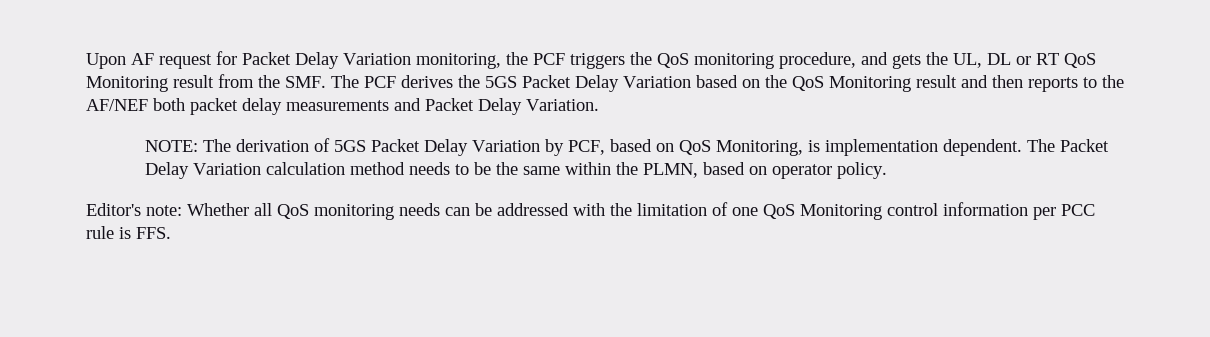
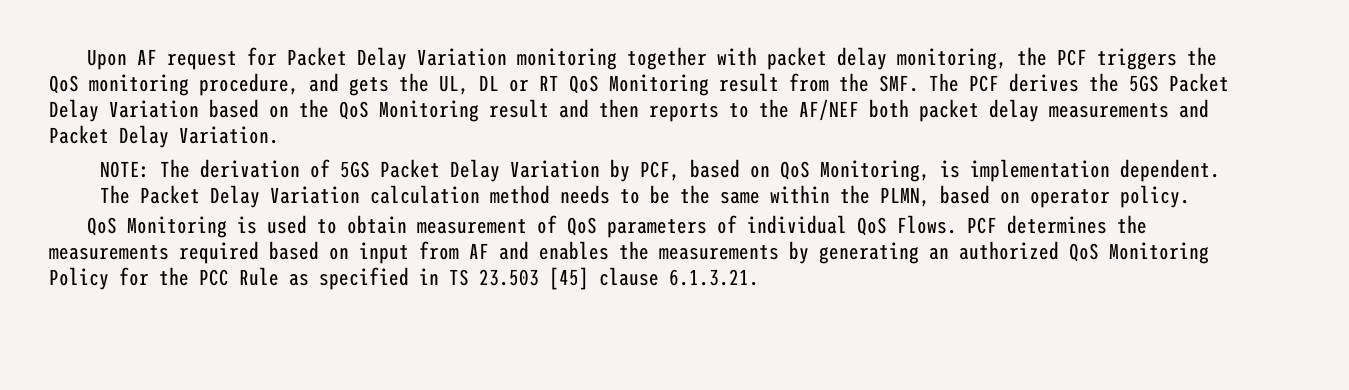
(411, 59) none -> [517,47,888,70] monitoring together with packet delay
[86,202,1095,220] [86,226,171,239] Editor's note: Whether all QoS monitoring needs can be addressed with the limitation of one QoS Monitoring control information per PCC rule is FFS. -> [87,215,1148,238] [49,241,1209,264] [49,267,759,290] QoS Monitoring is used to obtain measurement of QoS parameters of individual QoS Flows. PCF determines the measurements required based on input from AF and enables the measurements by generating an authorized QoS Monitoring Policy for the PCC Rule as specified in TS 23.503 [45] clause 6.1.3.21.

